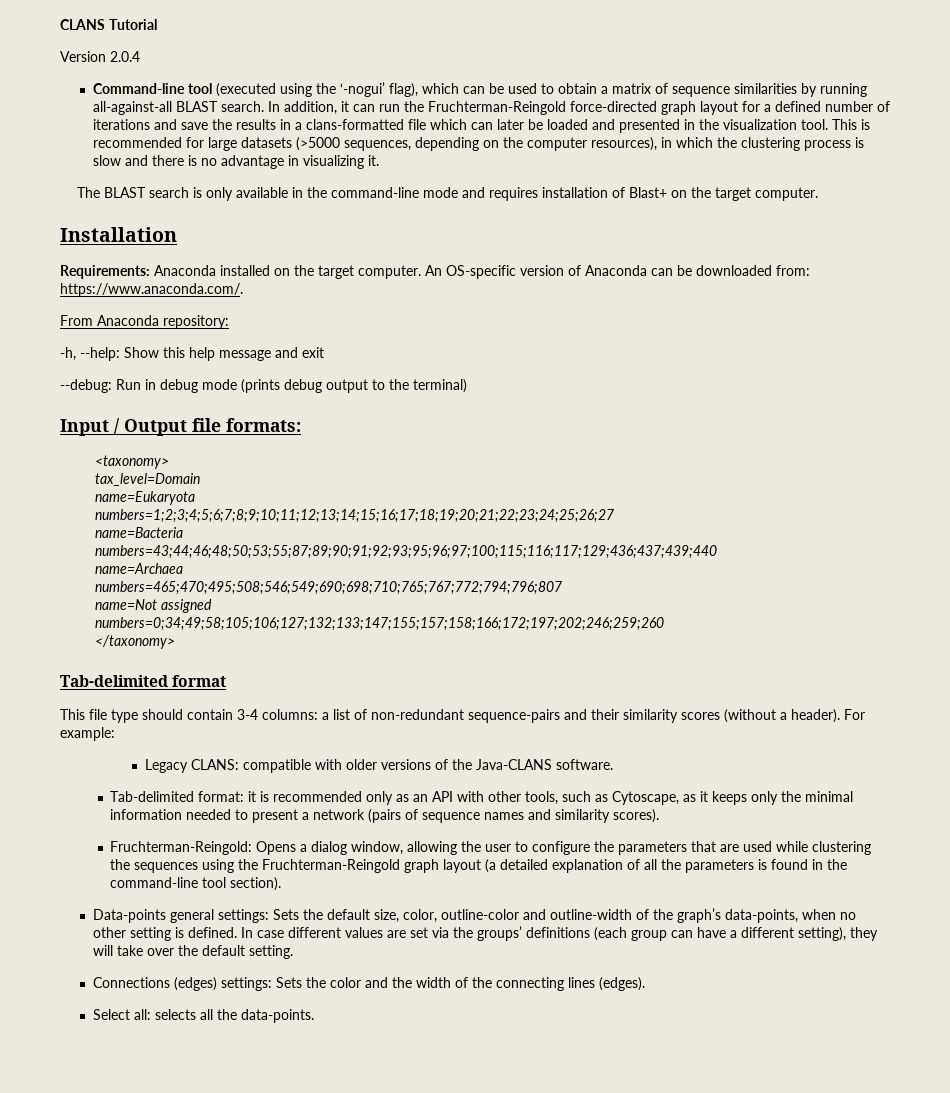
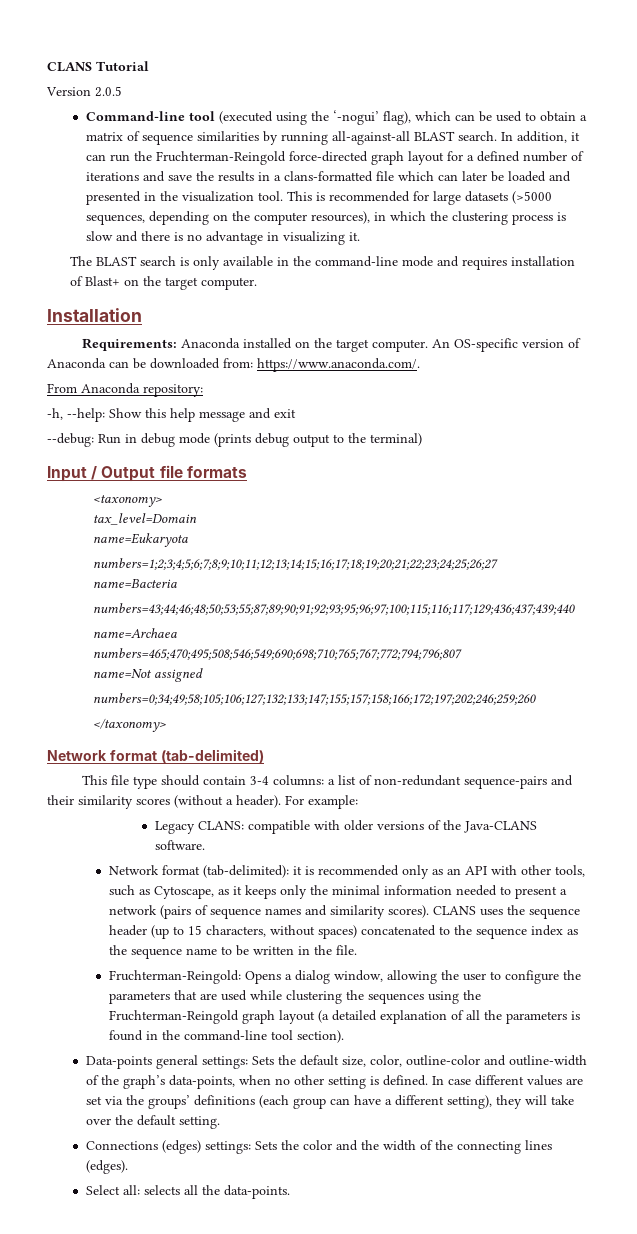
[110,51,140,62] 2.0.4 -> [95,86,122,97] 2.0.5
[226,418,301,432] formats: -> [186,466,247,478] formats
[60,675,227,687] Tab-delimited format -> [47,749,264,763] Network format (tab-delimited)
[110,791,245,802] Tab-delimited format: -> [108,865,289,878] Network format (tab-delimited):
(660, 816) none -> [432,905,580,919] [108,925,578,939] [108,945,357,959] CLANS uses the sequence header (up to 15 characters, without spaces) concatenated to the sequence index as the sequence name to be written in the file.

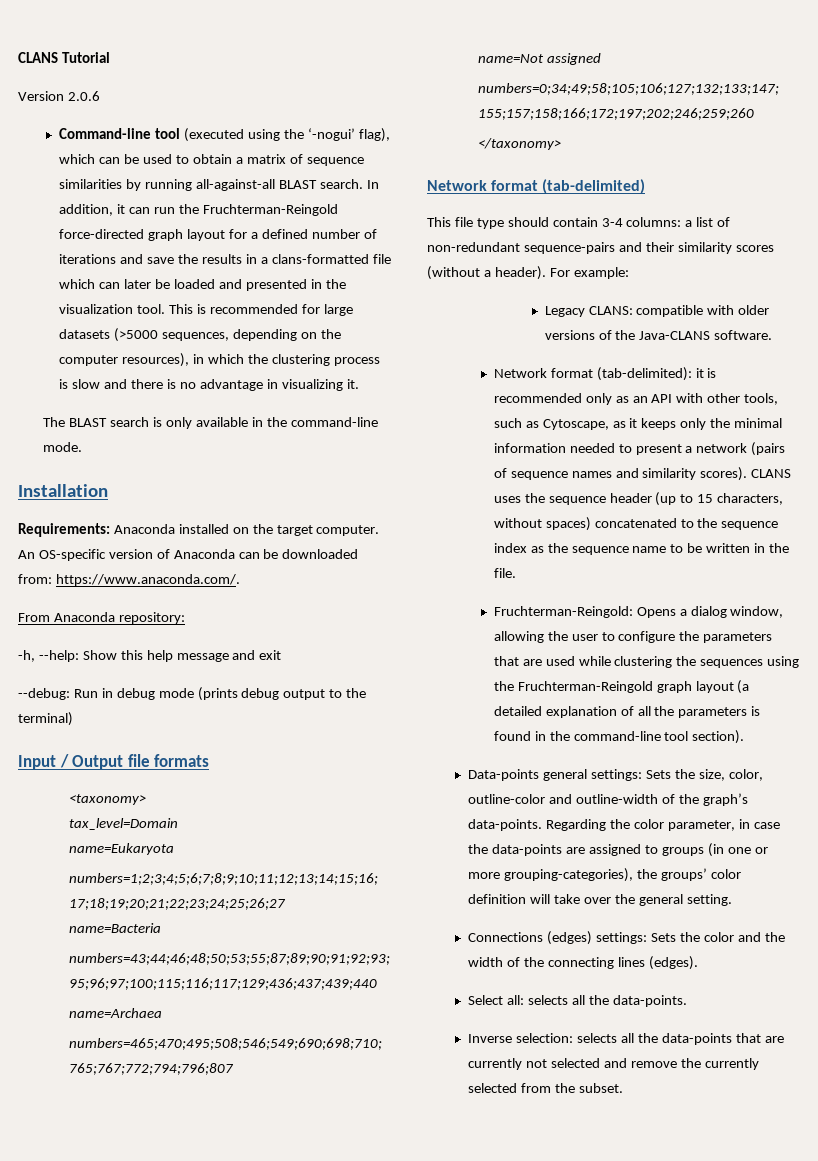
[95,86,122,97] 2.0.5 -> [67,91,100,101] 2.0.6
[402,256,576,270] [70,276,258,290] mode and requires installation of Blast+ on the target computer. -> [43,442,83,452] mode.
[299,1055,339,1066] default -> (696, 774) none
[168,1075,583,1089] [85,1095,522,1109] data-points, when no other setting is defined. In case different values are set via the groups’ definitions (each group can have a different setting), they -> [468,819,780,831] [468,843,768,857] [468,868,742,882] [468,894,527,904] data-points. Regarding the color parameter, in case the data-points are assigned to groups (in one or more grouping-categories), the groups’ color definition
[136,1115,176,1126] default -> [638,894,683,906] general
(290, 1192) none -> [468,1033,784,1045] [468,1058,759,1070] [468,1083,624,1093] // Inverse selection: selects all the data-points that are currently not selected and remove the currently selected from the subset.

